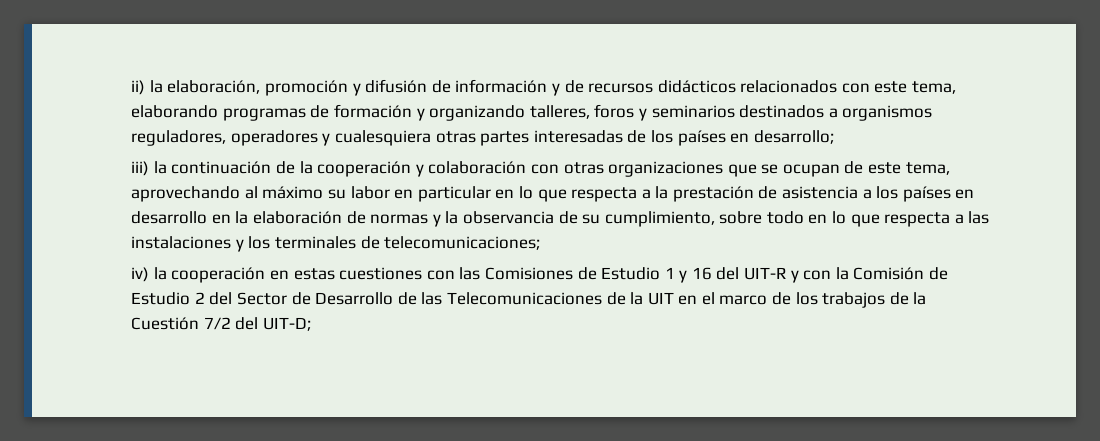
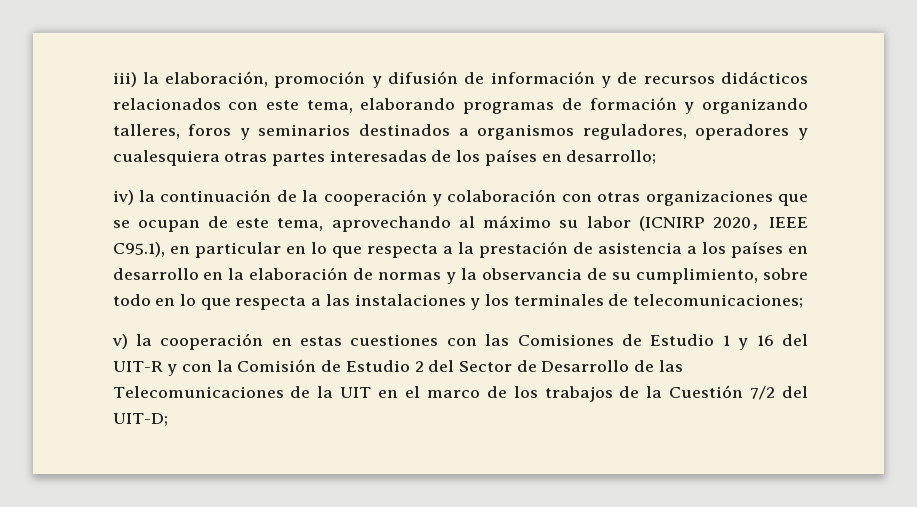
[131,80,146,95] ii) -> [112,72,137,87] iii)
[131,161,150,176] iii) -> [112,190,134,205] iv)
(390, 192) none -> [638,216,808,231] [112,242,165,257] (ICNIRP 2020，IEEE C95.1),
[131,267,150,282] iv) -> [111,334,128,349] v)

